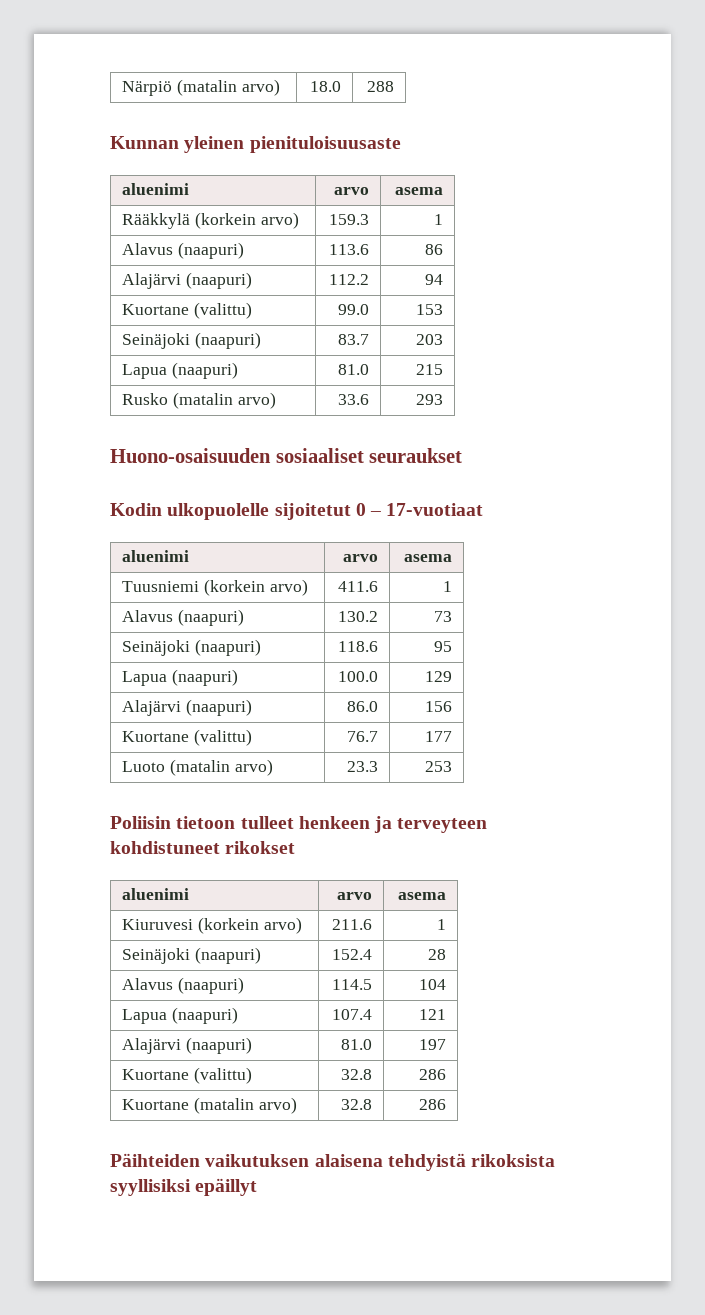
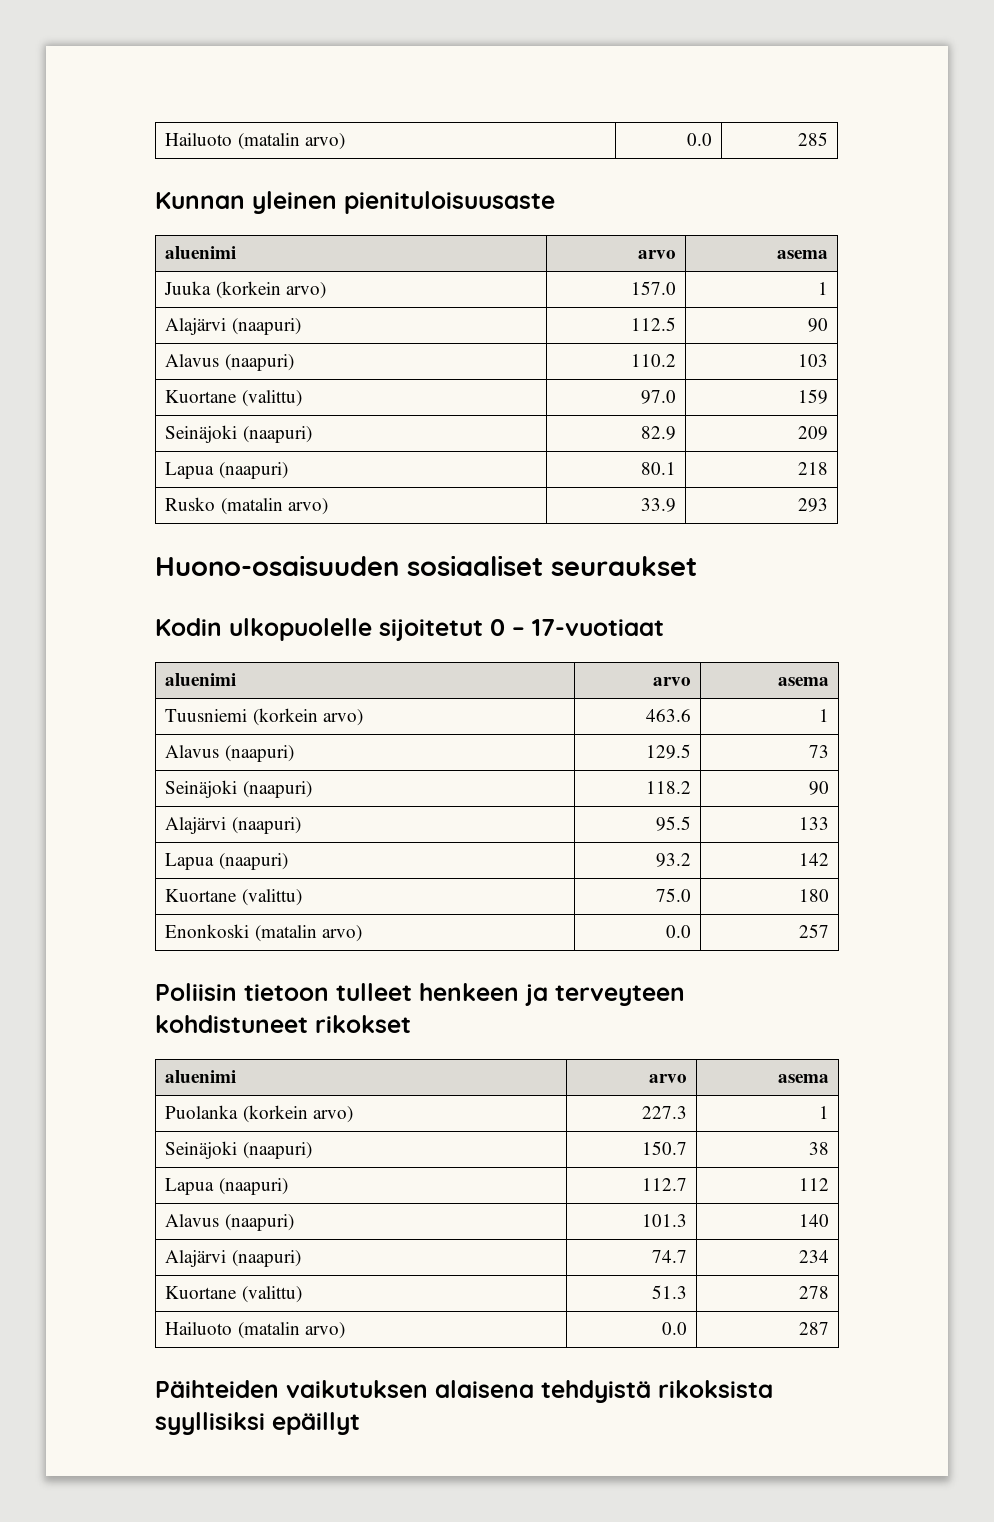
[122,79,280,96] [309,81,341,92] [366,81,394,92] Närpiö (matalin arvo) | 18.0 | 288 -> [165,133,345,150] [686,133,712,146] [797,132,828,146] Hailuoto (matalin arvo) | 0.0 | 285
[122,212,299,229] [328,214,369,225] [433,214,443,225] [122,242,245,259] [328,244,369,255] [424,244,443,255] [122,272,253,289] [328,274,369,285] [424,274,443,285] [122,302,253,319] [337,304,369,315] [415,304,443,315] [122,332,262,349] [337,334,369,345] [415,334,443,345] [122,362,239,379] [337,364,369,375] [415,364,443,375] Rääkkylä (korkein arvo) | 159.3 | 1 // Alavus (naapuri) | 113.6 | 86 // Alajärvi (naapuri) | 112.2 | 94 // Kuortane (valittu) | 99.0 | 153 // Seinäjoki (naapuri) | 83.7 | 203 // Lapua (naapuri) | 81.0 | 215 -> [164,281,326,299] [630,281,676,295] [817,282,828,295] [165,318,301,335] [630,317,676,331] [807,318,828,332] [165,354,294,371] [630,354,676,367] [797,354,828,367] [165,390,302,407] [640,390,676,404] [797,389,828,404] [165,425,312,443] [640,426,676,440] [797,426,828,440] [165,462,288,479] [640,462,676,475] [797,462,828,475] Juuka (korkein arvo) | 157.0 | 1 // Alajärvi (naapuri) | 112.5 | 90 // Alavus (naapuri) | 110.2 | 103 // Kuortane (valittu) | 97.0 | 159 // Seinäjoki (naapuri) | 82.9 | 209 // Lapua (naapuri) | 80.1 | 218
[337,394,369,405] 33.6 -> [640,498,676,512] 33.9
[337,581,378,592] [442,581,452,592] [122,609,245,626] [337,611,378,622] 411.6 | 1 // Alavus (naapuri) | 130.2 -> [645,709,691,722] [818,709,829,722] [165,745,294,762] [645,744,691,759] 463.6 | 1 // Alavus (naapuri) | 129.5
[337,641,378,652] [433,641,452,652] [122,669,239,686] [337,671,378,682] [424,671,452,682] [122,699,253,716] [346,701,378,712] [424,701,452,712] [122,729,253,746] [346,731,378,742] [424,731,452,742] [122,759,273,776] [346,761,378,772] [424,761,452,772] 118.6 | 95 // Lapua (naapuri) | 100.0 | 129 // Alajärvi (naapuri) | 86.0 | 156 // Kuortane (valittu) | 76.7 | 177 // Luoto (matalin arvo) | 23.3 | 253 -> [645,781,691,794] [808,781,829,795] [165,817,301,834] [655,816,691,831] [798,817,829,830] [165,853,288,870] [655,853,691,867] [798,853,829,866] [165,889,302,906] [655,888,691,902] [798,889,829,902] [165,924,362,942] [665,925,691,938] [798,924,829,938] 118.2 | 90 // Alajärvi (naapuri) | 95.5 | 133 // Lapua (naapuri) | 93.2 | 142 // Kuortane (valittu) | 75.0 | 180 // Enonkoski (matalin arvo) | 0.0 | 257
[122,917,302,934] [331,919,372,930] Kiuruvesi (korkein arvo) | 211.6 -> [165,1105,353,1123] [641,1106,687,1119] Puolanka (korkein arvo) | 227.3
[331,949,372,960] [427,949,446,960] [122,977,245,994] [331,979,372,990] [418,979,446,990] [122,1007,239,1024] [331,1009,372,1020] [418,1009,446,1020] [122,1037,253,1054] [340,1039,372,1050] [418,1039,446,1050] [122,1067,253,1084] [340,1069,372,1080] [418,1069,446,1080] [122,1097,297,1114] [340,1099,372,1110] [418,1099,446,1110] 152.4 | 28 // Alavus (naapuri) | 114.5 | 104 // Lapua (naapuri) | 107.4 | 121 // Alajärvi (naapuri) | 81.0 | 197 // Kuortane (valittu) | 32.8 | 286 // Kuortane (matalin arvo) | 32.8 | 286 -> [641,1141,687,1155] [808,1142,829,1155] [165,1178,288,1195] [641,1178,687,1191] [798,1178,829,1191] [165,1214,294,1231] [641,1214,687,1227] [798,1214,829,1227] [165,1250,301,1267] [651,1250,687,1263] [798,1250,829,1263] [165,1286,302,1303] [651,1285,687,1299] [798,1286,829,1299] [165,1322,345,1339] [661,1322,687,1335] [798,1322,829,1335] 150.7 | 38 // Lapua (naapuri) | 112.7 | 112 // Alavus (naapuri) | 101.3 | 140 // Alajärvi (naapuri) | 74.7 | 234 // Kuortane (valittu) | 51.3 | 278 // Hailuoto (matalin arvo) | 0.0 | 287

